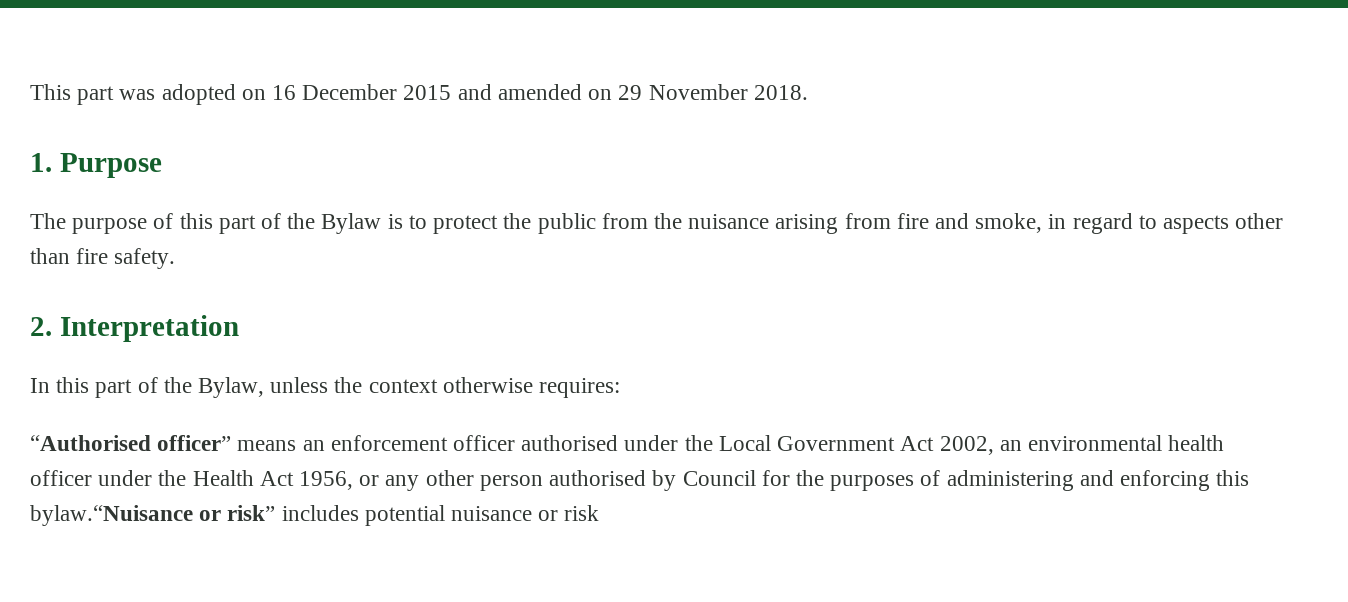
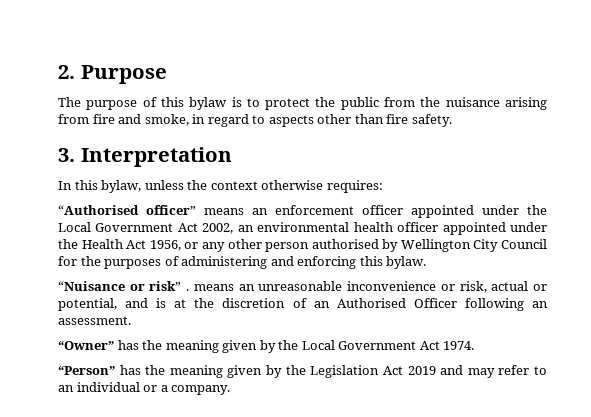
[30,84,808,105] [30,153,52,172] This part was adopted on 16 December 2015 and amended on 29 November 2018. // 1. -> [58,65,75,79] 2.
[218,213,382,234] part of the Bylaw -> [189,97,228,110] bylaw
[30,317,52,336] 2. -> [58,148,75,162] 3.
[95,377,265,398] part of the Bylaw, -> [101,180,142,193] bylaw,
[521,435,619,451] authorised -> [411,205,474,218] appointed
(92, 478) none -> [442,222,506,235] appointed
(677, 480) none -> [400,239,499,252] Wellington City
[30,505,600,526] bylaw.“Nuisance or risk” includes potential nuisance or risk -> [386,256,427,269] [58,281,547,293] [58,298,548,311] [58,316,131,325] [58,340,475,353] [58,365,548,378] [58,382,231,395] bylaw. // “Nuisance or risk” . means an unreasonable inconvenience or risk, actual or potential, and is at the discretion of an Authorised Officer following an assessment. // “Owner” has the meaning given by the Local Government Act 1974. // “Person” has the meaning given by the Legislation Act 2019 and may refer to an individual or a company.

